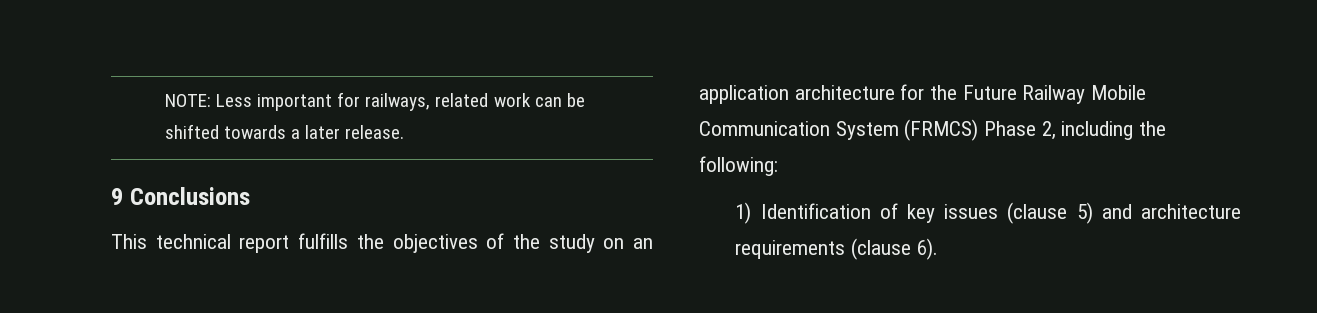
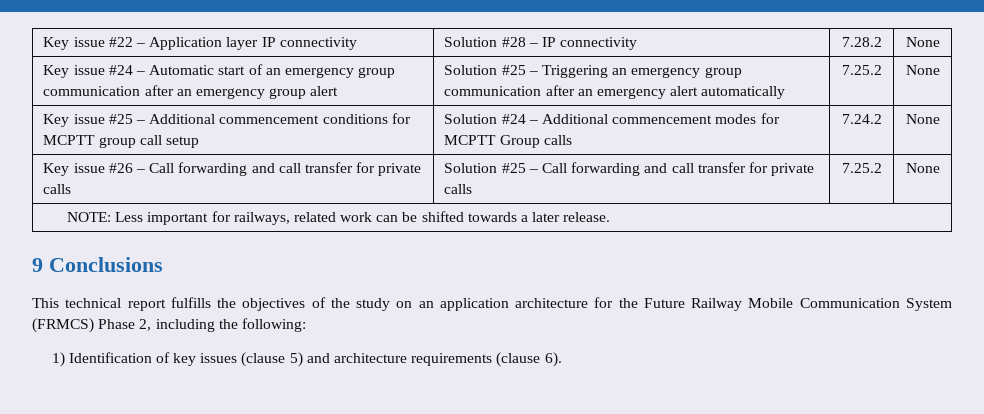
(164, 100) none -> [43,37,357,50] [444,37,638,50] [841,37,882,47] [905,37,940,47] [43,64,396,78] [43,85,339,99] [444,65,742,78] [444,85,786,99] [841,65,882,75] [905,65,940,75] [43,113,411,127] [43,135,200,148] [444,113,780,124] [444,135,572,148] [841,114,882,124] [905,114,940,124] [43,162,422,176] [43,184,72,194] [444,162,815,176] [444,184,473,194] [841,163,882,173] [905,163,940,173] Key issue #22 – Application layer IP connectivity | Solution #28 – IP connectivity | 7.28.2 | None // Key issue #24 – Automatic start of an emergency group communication after an emergency group alert | Solution #25 – Triggering an emergency group communication after an emergency alert automatically | 7.25.2 | None // Key issue #25 – Additional commencement conditions for MCPTT group call setup | Solution #24 – Additional commencement modes for MCPTT Group calls | 7.24.2 | None // Key issue #26 – Call forwarding and call transfer for private calls | Solution #25 – Call forwarding and call transfer for private calls | 7.25.2 | None //

